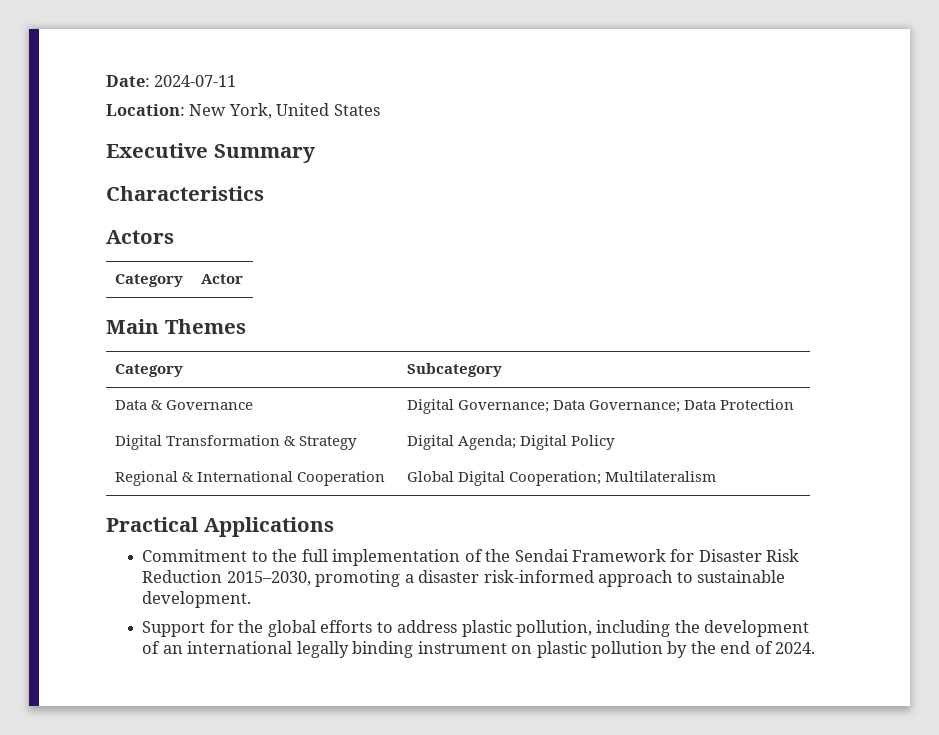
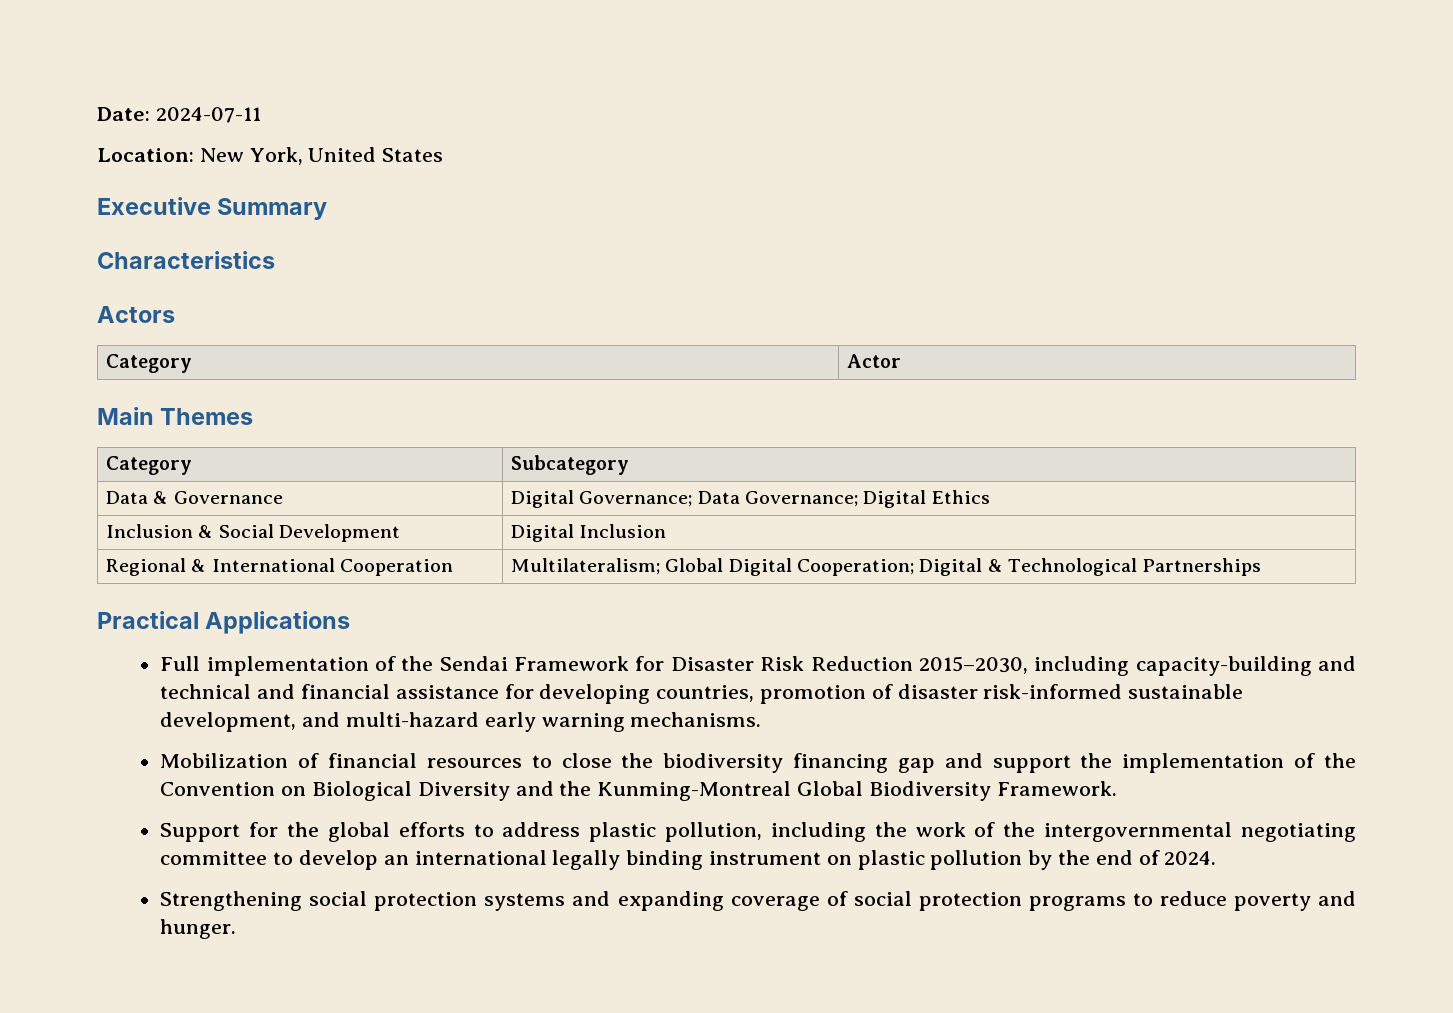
[683,399,794,410] [114,435,357,450] [406,435,615,450] Data Protection // Digital Transformation & Strategy | Digital Agenda; Digital Policy -> [863,490,990,508] [106,524,400,542] [511,524,667,542] Digital Ethics // Inclusion & Social Development | Digital Inclusion
(385, 478) none -> [511,558,661,575] Multilateralism;
[604,471,716,482] [106,517,334,537] [142,549,328,562] Multilateralism // Practical Applications // Commitment to the full -> [919,558,1262,576] [97,611,351,634] [160,656,201,671] Digital & Technological Partnerships // Practical Applications // Full
[315,570,786,587] [142,591,252,608] promoting a disaster risk-informed approach to sustainable development. -> [1034,656,1356,676] [160,684,1244,704] [160,712,762,732] [160,753,1356,773] [160,781,1117,801] including capacity-building and technical and financial assistance for developing countries, promotion of disaster risk-informed sustainable development, and multi-hazard early warning mechanisms. // Mobilization of financial resources to close the biodiversity financing gap and support the implementation of the Convention on Biological Diversity and the Kunming-Montreal Global Biodiversity Framework.
[704,620,810,637] [142,641,161,654] development of -> [915,822,1357,842] [160,850,378,870] work of the intergovernmental negotiating committee to develop
(816, 648) none -> [160,891,1357,911] [160,919,237,939] // Strengthening social protection systems and expanding coverage of social protection programs to reduce poverty and hunger.

